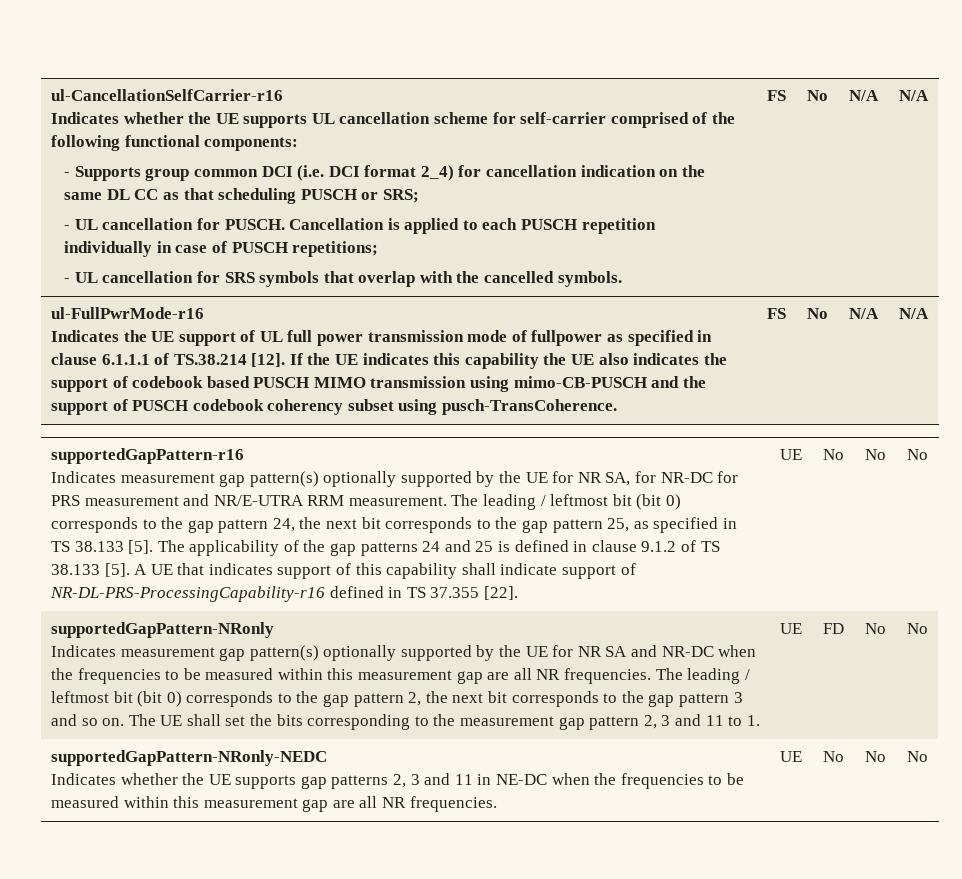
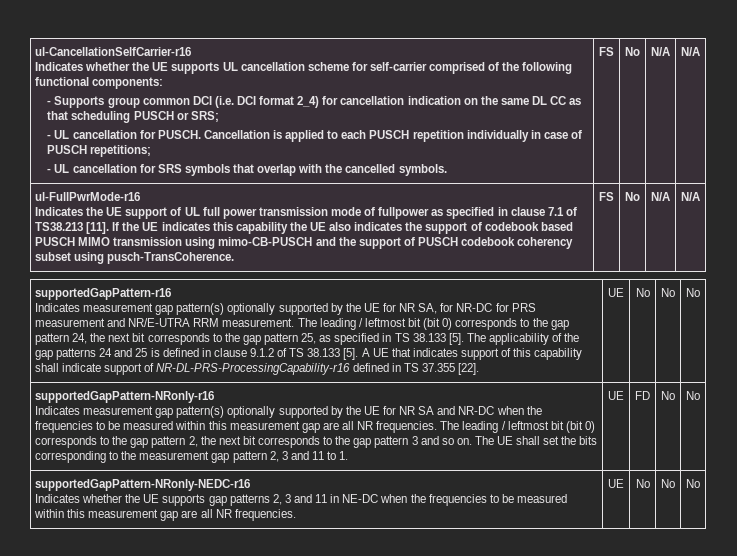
[101,353,286,367] 6.1.1.1 of TS.38.214 [12]. -> [547,207,577,216] [35,222,110,234] 7.1 of TS38.213 [11].
[50,622,274,638] supportedGapPattern-NRonly -> [35,391,215,403] supportedGapPattern-NRonly-r16
[50,750,327,766] supportedGapPattern-NRonly-NEDC -> [35,479,251,491] supportedGapPattern-NRonly-NEDC-r16

